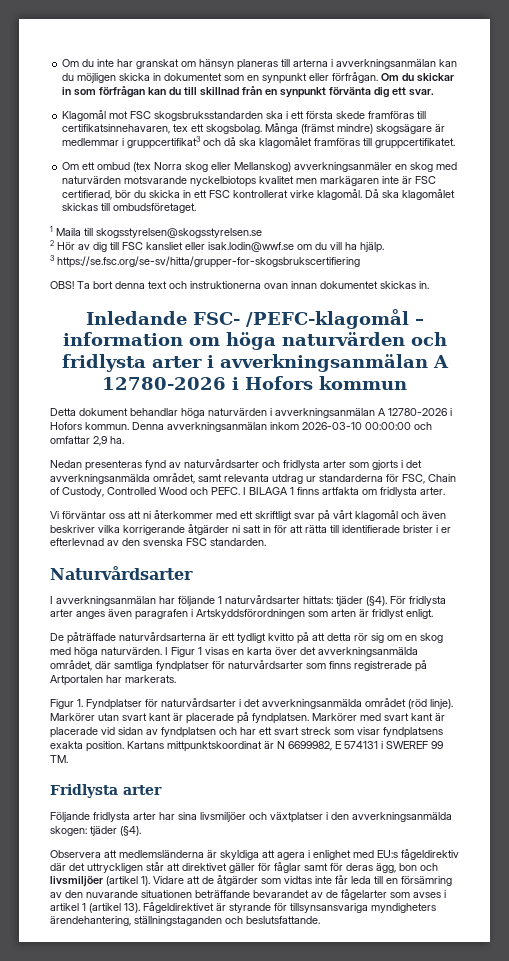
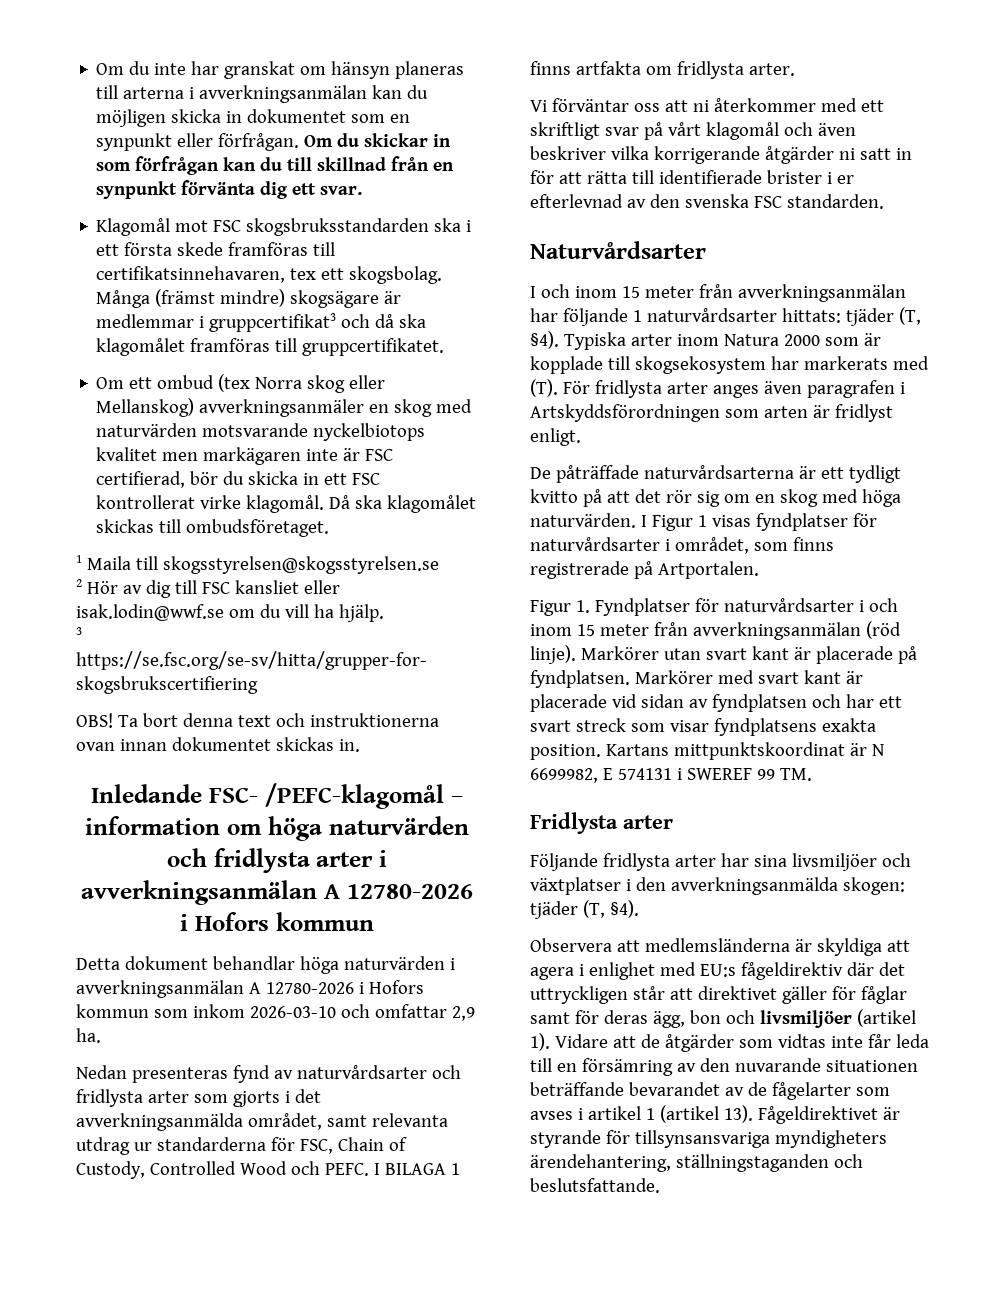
[85,422,267,432] kommun. Denna avverkningsanmälan -> [76,1004,188,1018] kommun som
[365,422,411,430] 00:00:00 -> (336, 1012) none
(53, 600) none -> [540,284,733,298] och inom 15 meter från
[366,596,387,606] (§4). -> [898,307,921,325] [530,331,881,350] [530,356,929,374] [530,379,558,397] (T, §4). Typiska arter inom Natura 2000 som är kopplade till skogsekosystem har markerats med (T).
[327,633,351,641] detta -> [634,489,661,503] det
[232,647,418,657] [50,660,153,671] en karta över det avverkningsanmälda området, där samtliga -> (751, 521) none
(303, 664) none -> [664,537,749,554] i området,
[50,675,176,686] Artportalen har markerats. -> [657,561,759,579] Artportalen.
[244,698,406,709] det avverkningsanmälda området -> [868,598,898,612] [530,622,861,640] och inom 15 meter från avverkningsanmälan
[120,826,141,836] (§4). -> [582,900,639,918] (T, §4).

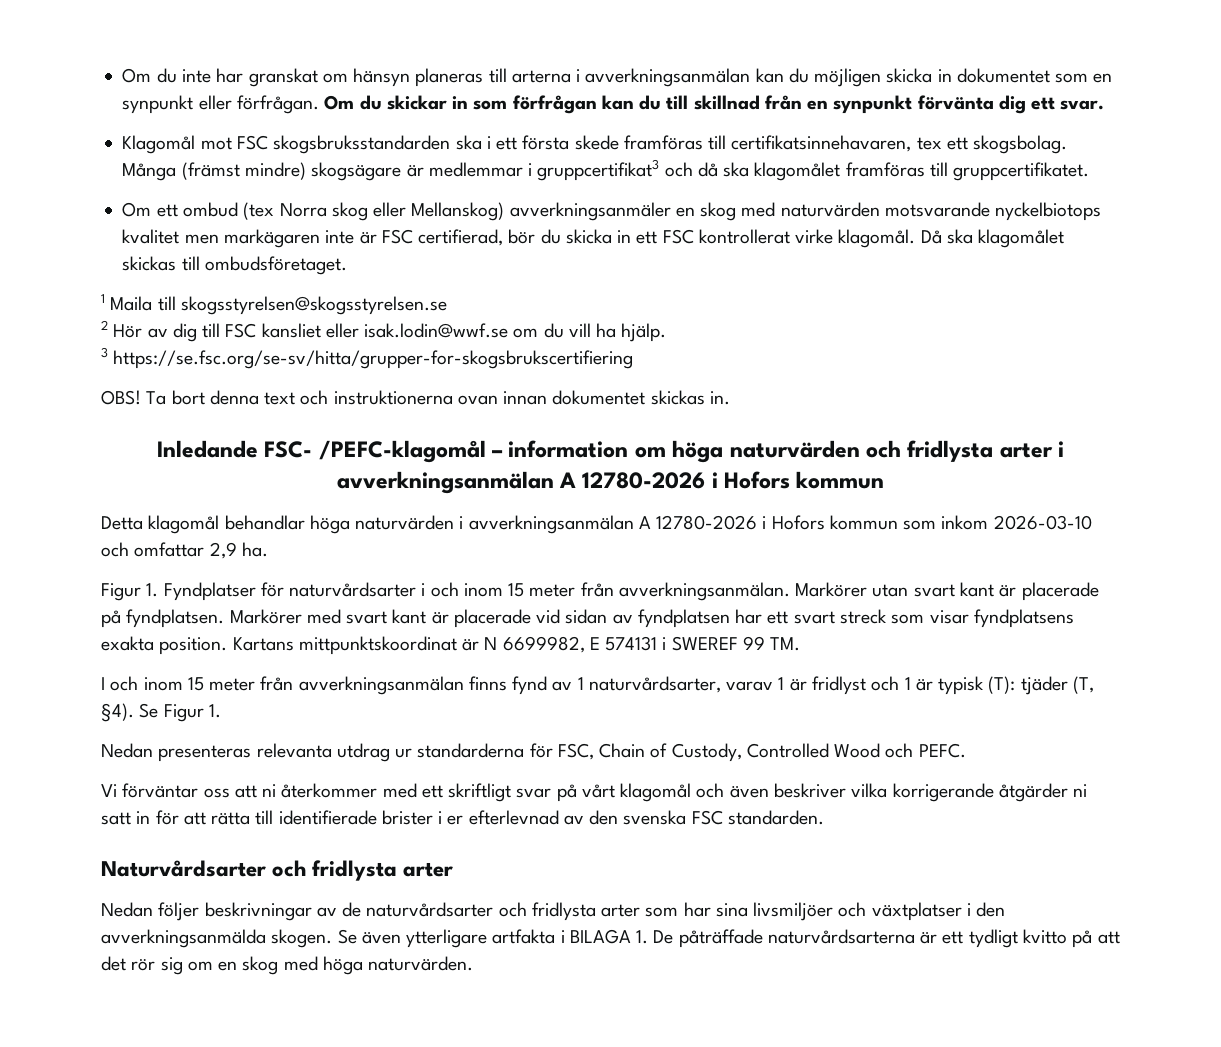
[124,956,208,970] dokument -> [148,515,220,534] klagomål
[76,1065,461,1083] [76,1089,321,1107] [76,1113,367,1131] Nedan presenteras fynd av naturvårdsarter och fridlysta arter som gjorts i det avverkningsanmälda området, samt -> [101,582,1099,601] [101,609,1074,628] [101,636,801,655] [101,676,1094,695] [101,703,221,722] [101,743,252,762] Figur 1. Fyndplatser för naturvårdsarter i och inom 15 meter från avverkningsanmälan. Markörer utan svart kant är placerade på fyndplatsen. Markörer med svart kant är placerade vid sidan av fyndplatsen har ett svart streck som visar fyndplatsens exakta position. Kartans mittpunktskoordinat är N 6699982, E 574131 i SWEREF 99 TM. // I och inom 15 meter från avverkningsanmälan finns fynd av 1 naturvårdsarter, varav 1 är fridlyst och 1 är typisk (T): tjäder (T, §4). Se Figur 1. // Nedan presenteras
[373,1163,460,1175] [530,61,795,79] I BILAGA 1 finns artfakta om fridlysta arter. -> (966, 750) none
[530,284,906,302] [530,307,921,326] [530,331,881,350] [530,356,929,374] [530,379,905,398] [530,404,893,422] [530,428,581,446] // I och inom 15 meter från avverkningsanmälan har följande 1 naturvårdsarter hittats: tjäder (T, §4). Typiska arter inom Natura 2000 som är kopplade till skogsekosystem har markerats med (T). För fridlysta arter anges även paragrafen i Artskyddsförordningen som arten är fridlyst enligt. // -> [272,860,454,881] [101,902,1006,921] [101,929,649,948] och fridlysta arter // Nedan följer beskrivningar av de naturvårdsarter och fridlysta arter som har sina livsmiljöer och växtplatser i den avverkningsanmälda skogen. Se även ytterligare artfakta i BILAGA 1.
[640,513,877,531] [530,537,834,554] [530,561,759,579] [530,598,898,616] [530,621,901,640] [530,645,917,664] [530,670,863,688] [530,694,902,712] [530,718,876,736] [530,742,884,760] [530,768,812,783] [530,812,673,834] [530,853,911,871] [530,877,905,895] [530,900,639,919] [530,938,910,956] [530,962,905,980] [530,986,907,1004] [530,1009,916,1028] [530,1033,929,1052] [530,1058,918,1076] [530,1082,890,1100] [530,1105,900,1124] [530,1130,887,1148] [530,1154,863,1172] [530,1178,660,1193] I Figur 1 visas fyndplatser för naturvårdsarter i området, som finns registrerade på Artportalen. // Figur 1. Fyndplatser för naturvårdsarter i och inom 15 meter från avverkningsanmälan (röd linje). Markörer utan svart kant är placerade på fyndplatsen. Markörer med svart kant är placerade vid sidan av fyndplatsen och har ett svart streck som visar fyndplatsens exakta position. Kartans mittpunktskoordinat är N 6699982, E 574131 i SWEREF 99 TM. // Fridlysta arter // Följande fridlysta arter har sina livsmiljöer och växtplatser i den avverkningsanmälda skogen: tjäder (T, §4). // Observera att medlemsländerna är skyldiga att agera i enlighet med EU:s fågeldirektiv där det uttryckligen står att direktivet gäller för fåglar samt för deras ägg, bon och livsmiljöer (artikel 1). Vidare att de åtgärder som vidtas inte får leda till en försämring av den nuvarande situationen beträffande bevarandet av de fågelarter som avses i artikel 1 (artikel 13). Fågeldirektivet är styrande för tillsynsansvariga myndigheters ärendehantering, ställningstaganden och beslutsfattande. -> (474, 963) none

